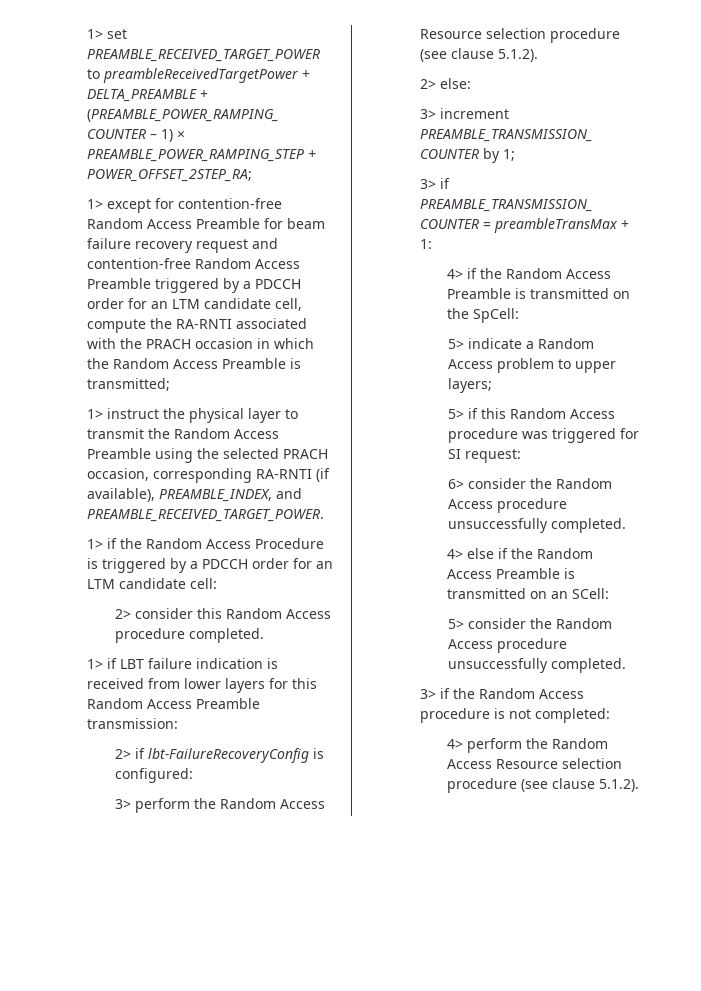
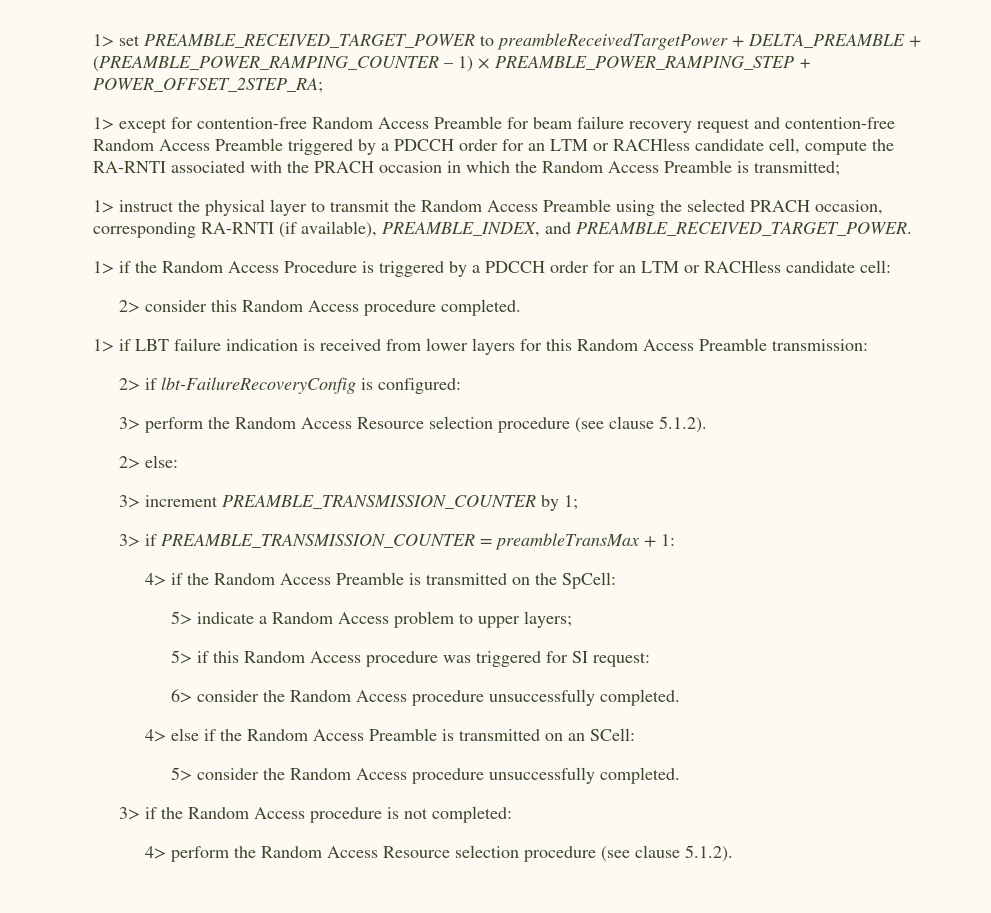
(201, 304) none -> [593,138,691,151] or RACHless
(116, 584) none -> [684,260,782,273] or RACHless

